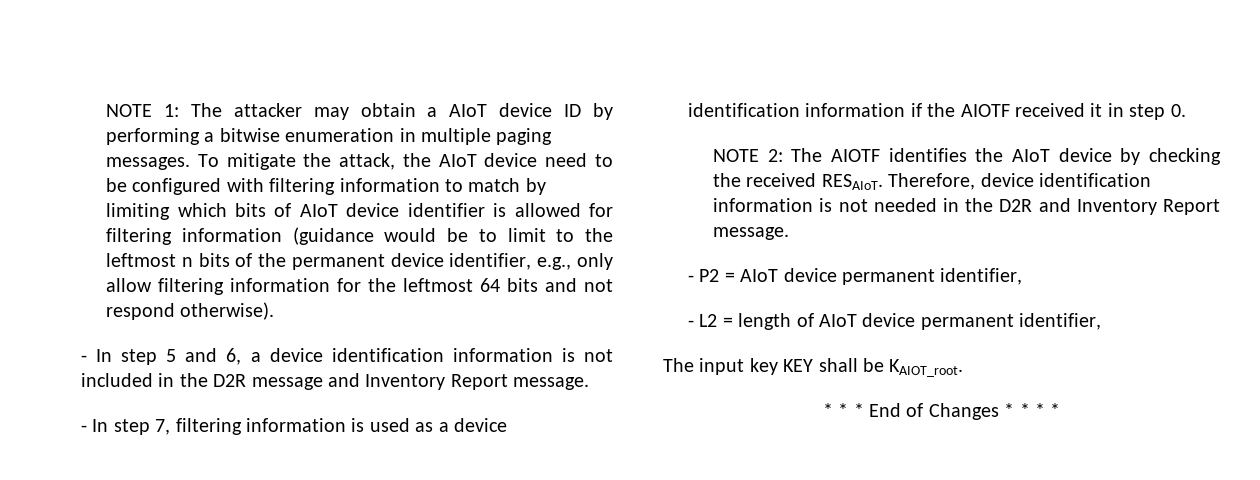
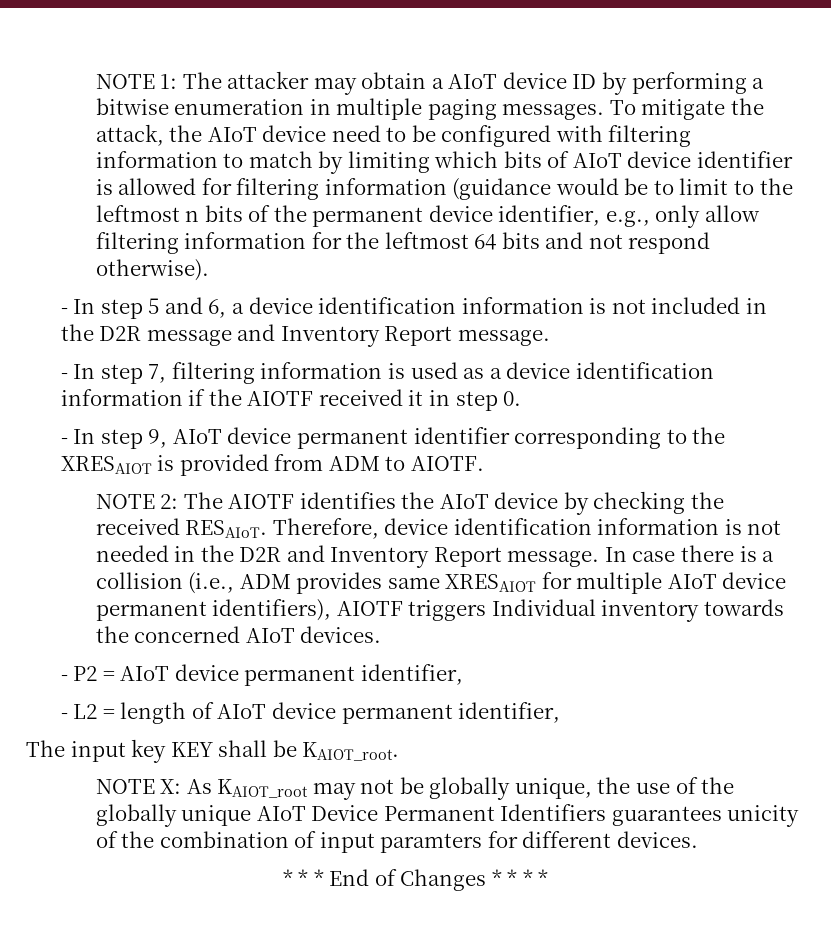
(1186, 110) none -> [60,427,726,449] [60,454,485,476] // - In step 9, AIoT device permanent identifier corresponding to the XRESAIOT is provided from ADM to AIOTF.
(790, 233) none -> [604,545,775,562] [95,572,787,594] [95,599,784,622] [95,626,382,643] In case there is a collision (i.e., ADM provides same XRESAIOT for multiple AIoT device permanent identifiers), AIOTF triggers Individual inventory towards the concerned AIoT devices.
(964, 368) none -> [95,777,735,800] [95,804,800,827] [95,831,698,853] // NOTE X: As KAIOT_root may not be globally unique, the use of the globally unique AIoT Device Permanent Identifiers guarantees unicity of the combination of input paramters for different devices.

